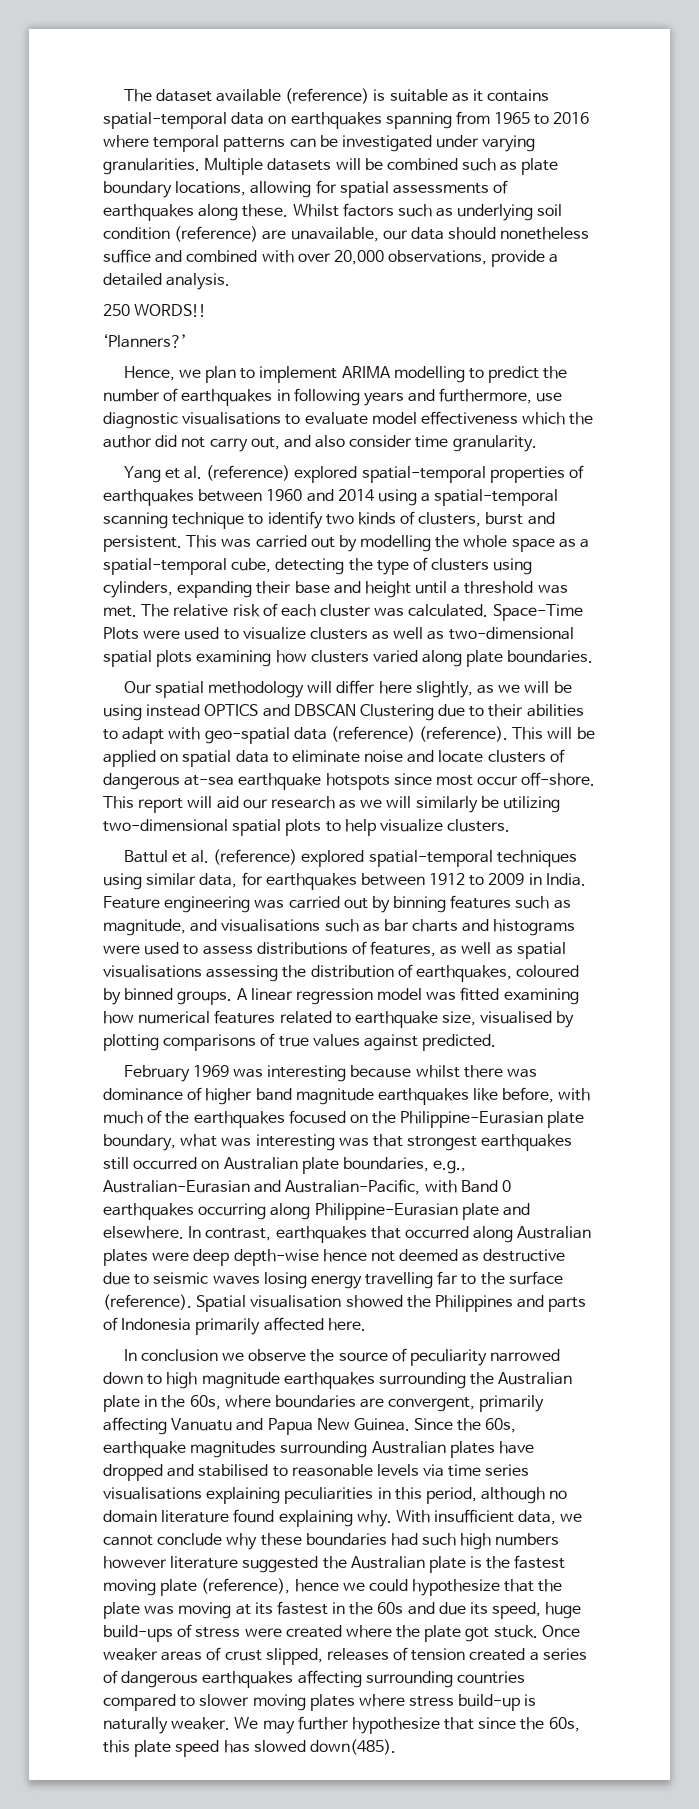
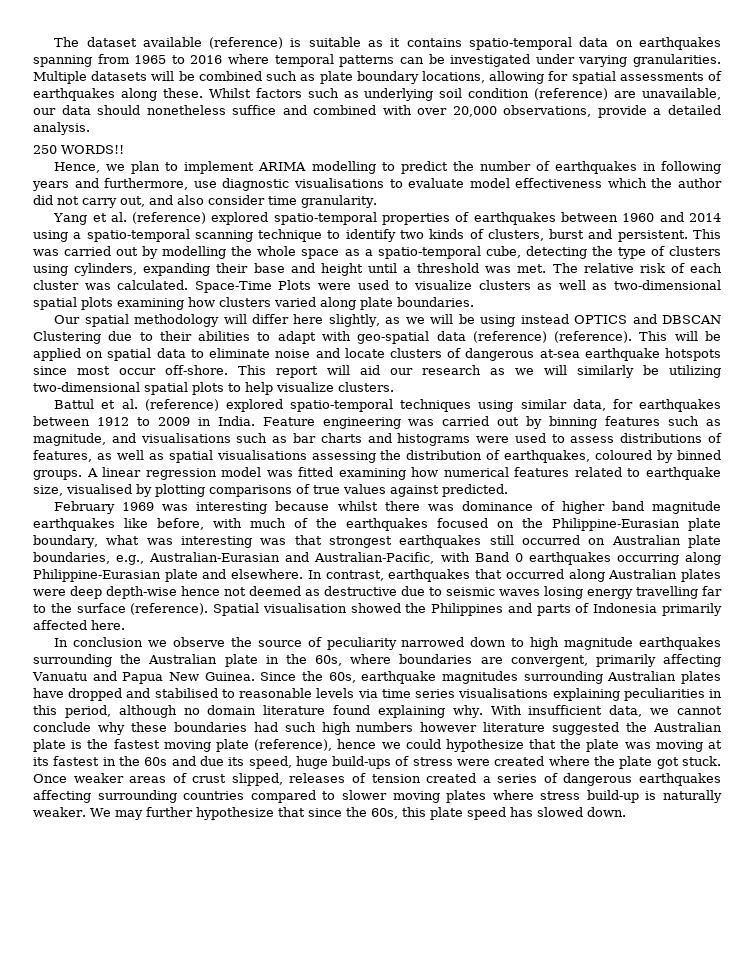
[103,112,227,129] spatial-temporal -> [469,37,573,50] spatio-temporal
[103,333,187,348] // ‘Planners?’ -> (124, 149) none
[361,466,486,483] spatial-temporal -> [273,212,377,225] spatio-temporal
[434,489,559,506] spatial-temporal -> [86,229,190,242] spatio-temporal
[103,558,227,575] spatial-temporal -> [377,246,481,259] spatio-temporal
[368,850,493,867] spatial-temporal -> [290,399,394,412] spatio-temporal
[309,1739,396,1755] down(485). -> [586,807,626,817] down.

